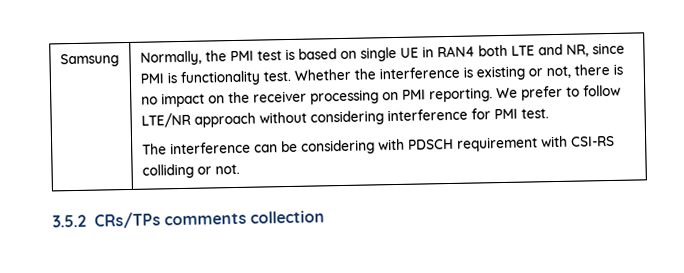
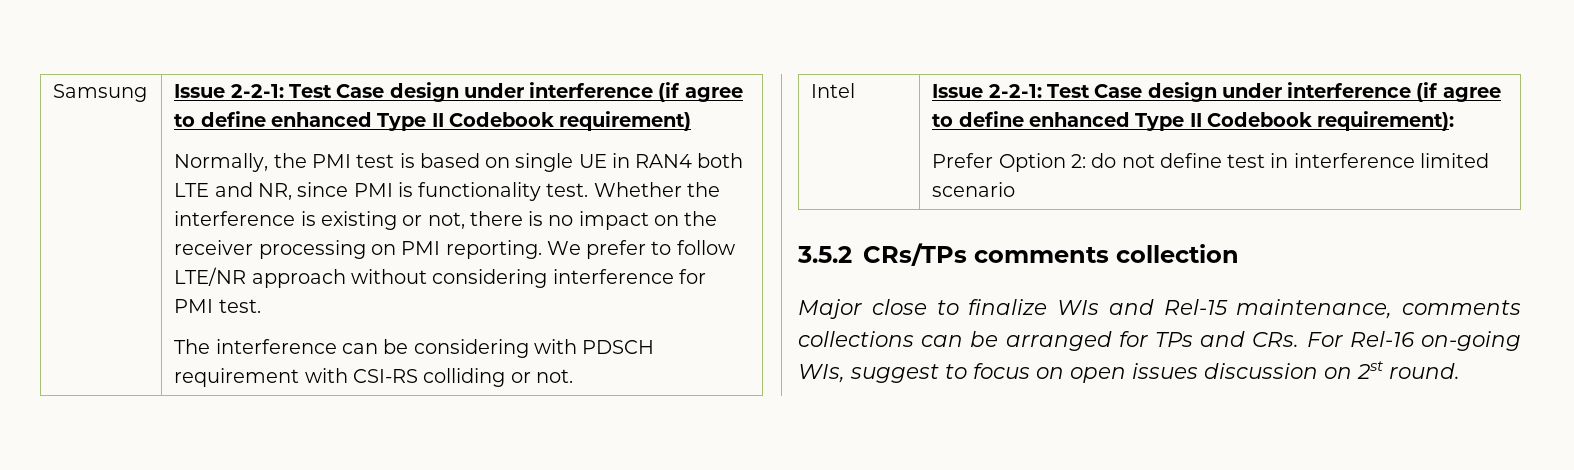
(119, 60) none -> [174,82,743,102] [174,111,692,131] Issue 2-2-1: Test Case design under interference (if agree to define enhanced Type II Codebook requirement) //
[52,210,326,229] // 3.5.2 CRs/TPs comments collection -> [811,83,856,98] [932,82,1501,102] [932,111,1455,131] [932,153,1489,172] [932,182,1016,197] [797,243,1239,266] [798,299,1521,319] [798,331,1521,351] [798,361,1460,383] // Intel | Issue 2-2-1: Test Case design under interference (if agree to define enhanced Type II Codebook requirement): // Prefer Option 2: do not define test in interference limited scenario // 3.5.2 CRs/TPs comments collection // Major close to finalize WIs and Rel-15 maintenance, comments collections can be arranged for TPs and CRs. For Rel-16 on-going WIs, suggest to focus on open issues discussion on 2st round.

